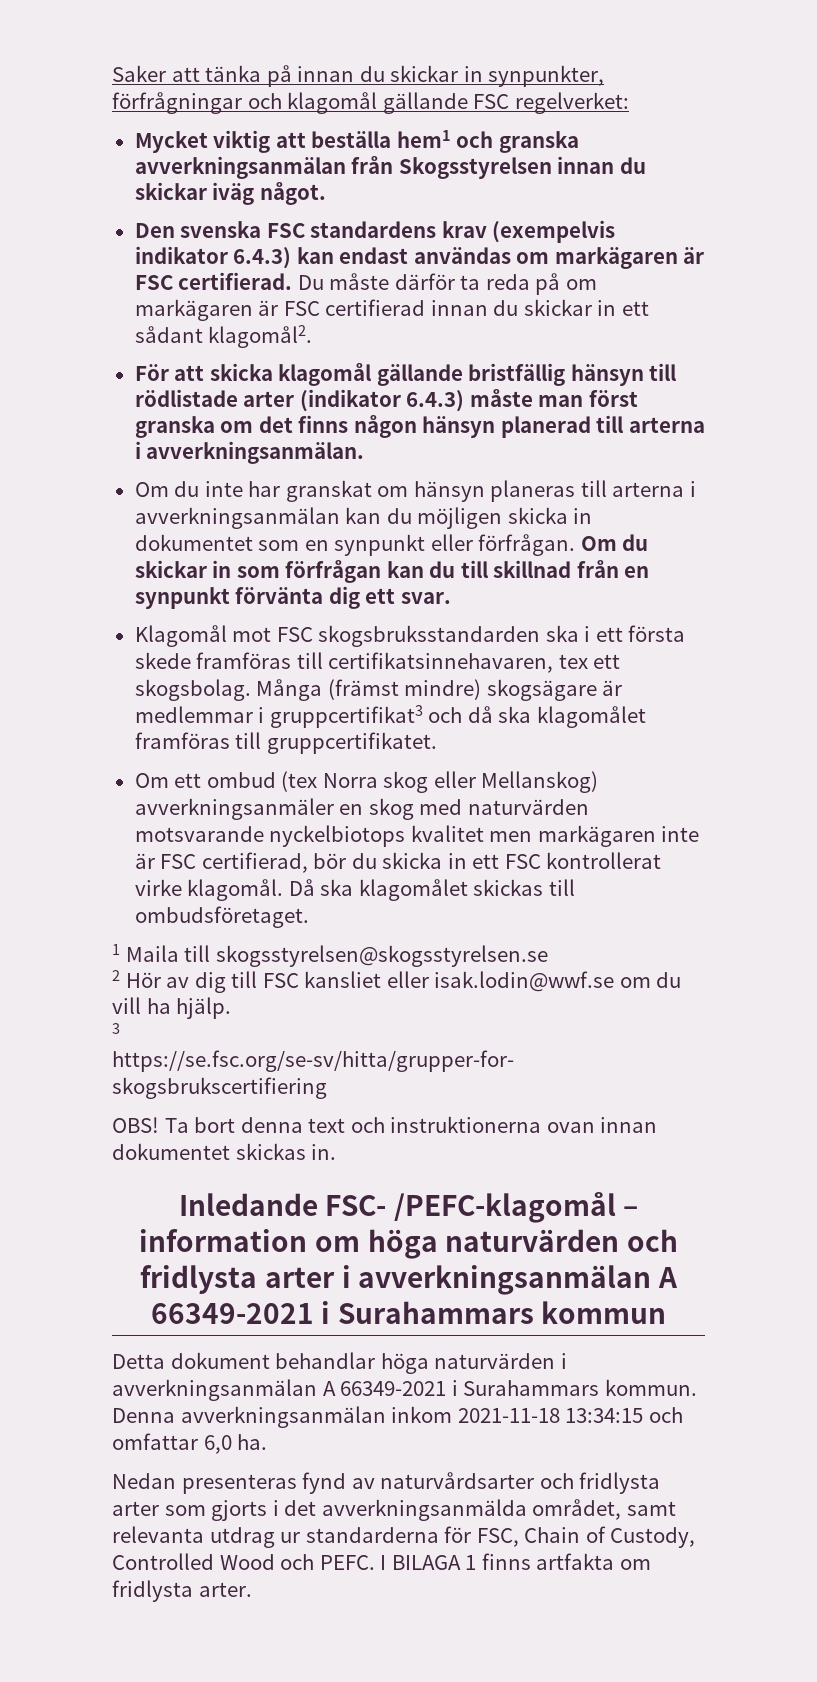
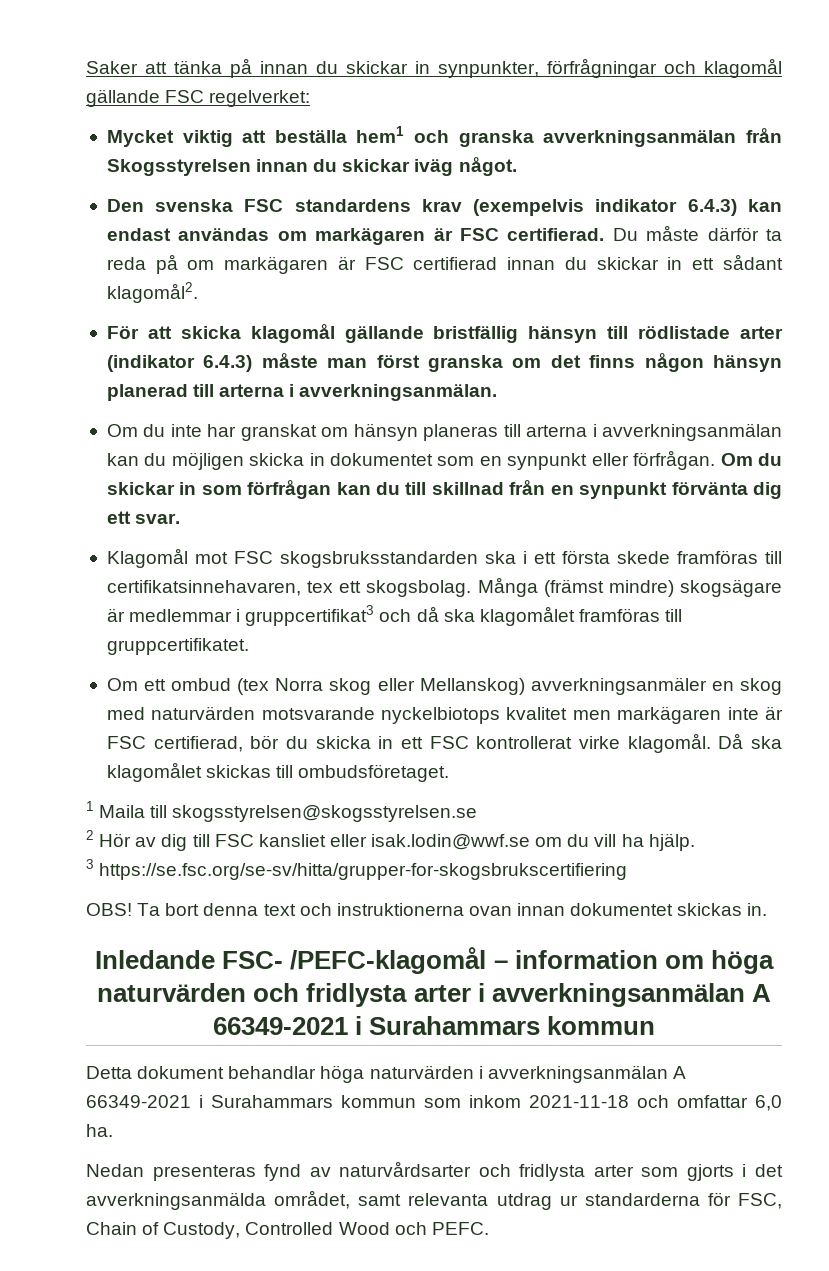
[604,1379,697,1396] [112,1406,386,1428] kommun. Denna avverkningsanmälan -> [341,1095,461,1108] kommun som
[565,1408,644,1423] 13:34:15 -> (629, 1101) none
[380,1553,651,1570] [112,1580,252,1602] I BILAGA 1 finns artfakta om fridlysta arter. -> (489, 1228) none

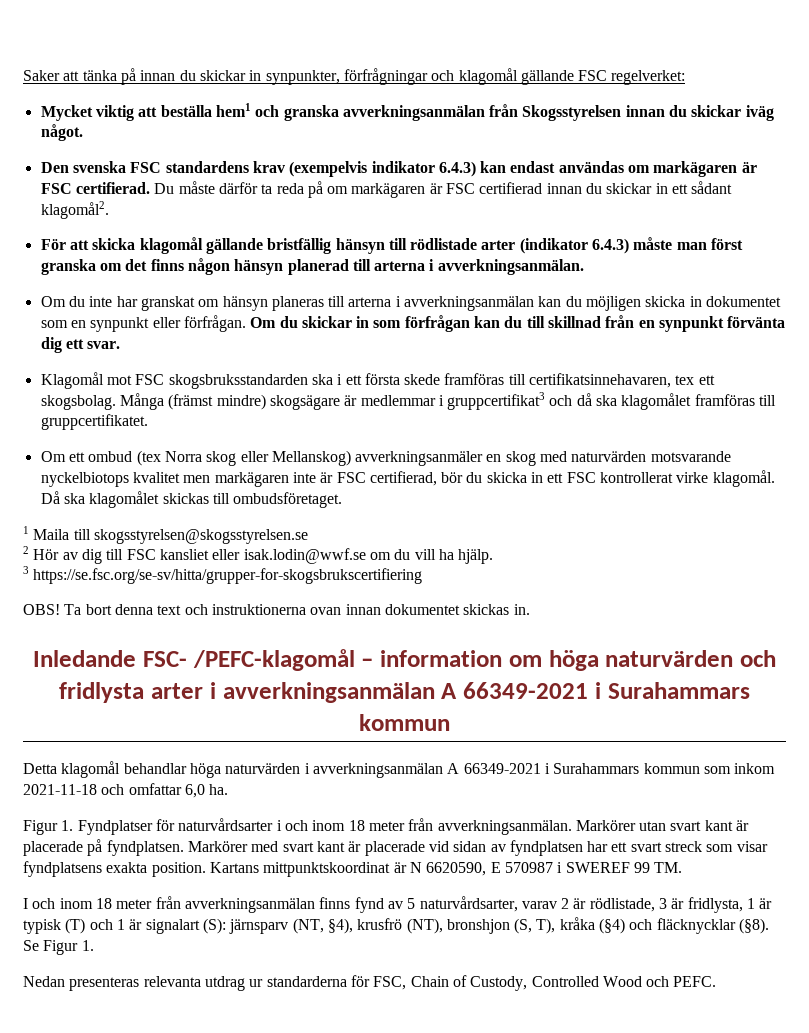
[137,1066,225,1079] dokument -> [61,761,121,778] klagomål
[86,1161,783,1181] [86,1190,402,1210] Nedan presenteras fynd av naturvårdsarter och fridlysta arter som gjorts i det avverkningsanmälda området, samt -> [23,818,750,835] [23,839,768,856] [23,861,683,877] [23,896,773,913] [23,917,770,934] [23,940,94,955] [23,976,140,991] Figur 1. Fyndplatser för naturvårdsarter i och inom 18 meter från avverkningsanmälan. Markörer utan svart kant är placerade på fyndplatsen. Markörer med svart kant är placerade vid sidan av fyndplatsen har ett svart streck som visar fyndplatsens exakta position. Kartans mittpunktskoordinat är N 6620590, E 570987 i SWEREF 99 TM. // I och inom 18 meter från avverkningsanmälan finns fynd av 5 naturvårdsarter, varav 2 är rödlistade, 3 är fridlysta, 1 är typisk (T) och 1 är signalart (S): järnsparv (NT, §4), krusfrö (NT), bronshjon (S, T), kråka (§4) och fläcknycklar (§8). Se Figur 1. // Nedan presenteras

